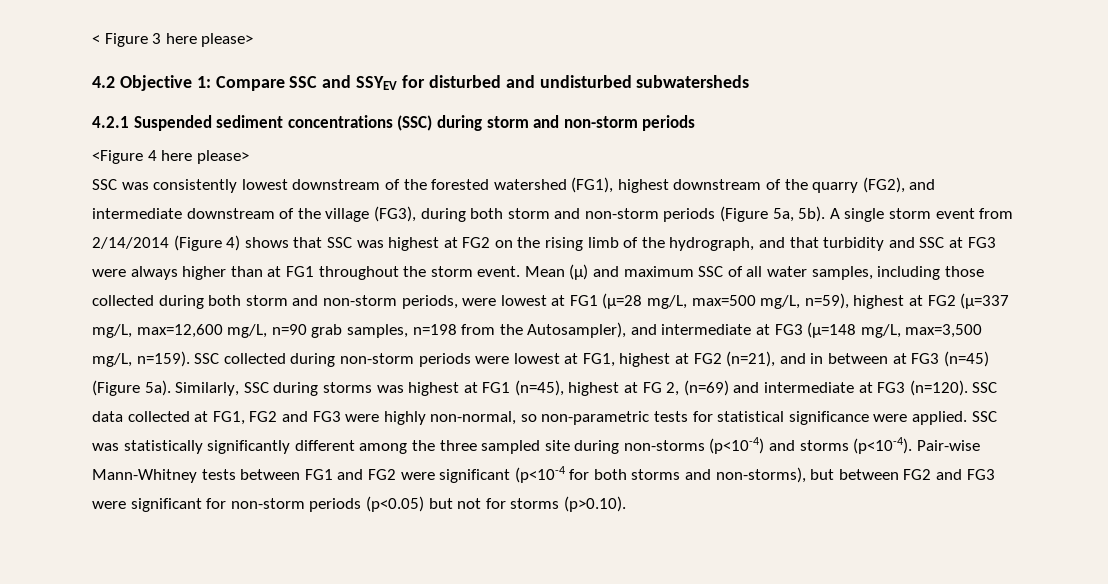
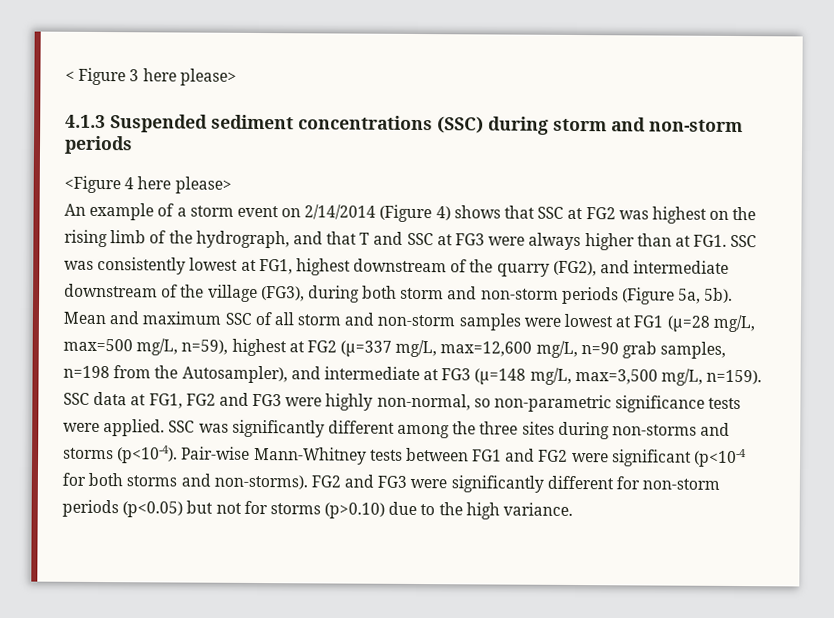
[92,75,750,91] [92,116,129,128] 4.2 Objective 1: Compare SSC and SSYEV for disturbed and undisturbed subwatersheds // 4.2.1 -> [65,114,106,129] 4.1.3
[92,177,614,193] SSC was consistently lowest downstream of the forested watershed (FG1), -> [64,202,757,224] [64,229,758,251] [64,256,293,275] An example of a storm event on 2/14/2014 (Figure 4) shows that SSC at FG2 was highest on the rising limb of the hydrograph, and that T and SSC at FG3 were always higher than at FG1. SSC was consistently lowest at FG1,
[829,208,1014,222] [92,235,996,251] [92,264,589,280] A single storm event from 2/14/2014 (Figure 4) shows that SSC was highest at FG2 on the rising limb of the hydrograph, and that turbidity and SSC at FG3 were always higher than at FG1 throughout the storm event. Mean (μ) -> [63,311,106,325] Mean
[767,266,984,280] [92,295,458,309] water samples, including those collected during both storm and non-storm periods, -> [297,312,521,331] storm and non-storm samples
[223,351,989,367] [92,380,998,396] [92,411,190,422] collected during non-storm periods were lowest at FG1, highest at FG2 (n=21), and in between at FG3 (n=45) (Figure 5a). Similarly, SSC during storms was highest at FG1 (n=45), highest at FG 2, (n=69) and intermediate at FG3 (n=120). SSC data collected -> [93,391,128,406] data
[654,411,869,425] tests for statistical significance -> [615,395,742,413] significance tests
[123,440,203,454] statistically -> (229, 428) none
[481,440,570,454] sampled site -> [521,421,555,435] sites
[709,437,765,454] (p<10-4) -> (698, 430) none
[715,467,995,483] [92,498,202,512] non-storms), but between FG2 and FG3 were significant -> [213,474,614,493] non-storms). FG2 and FG3 were significantly different
[563,496,626,512] (p>0.10). -> [324,501,574,520] (p>0.10) due to the high variance.

